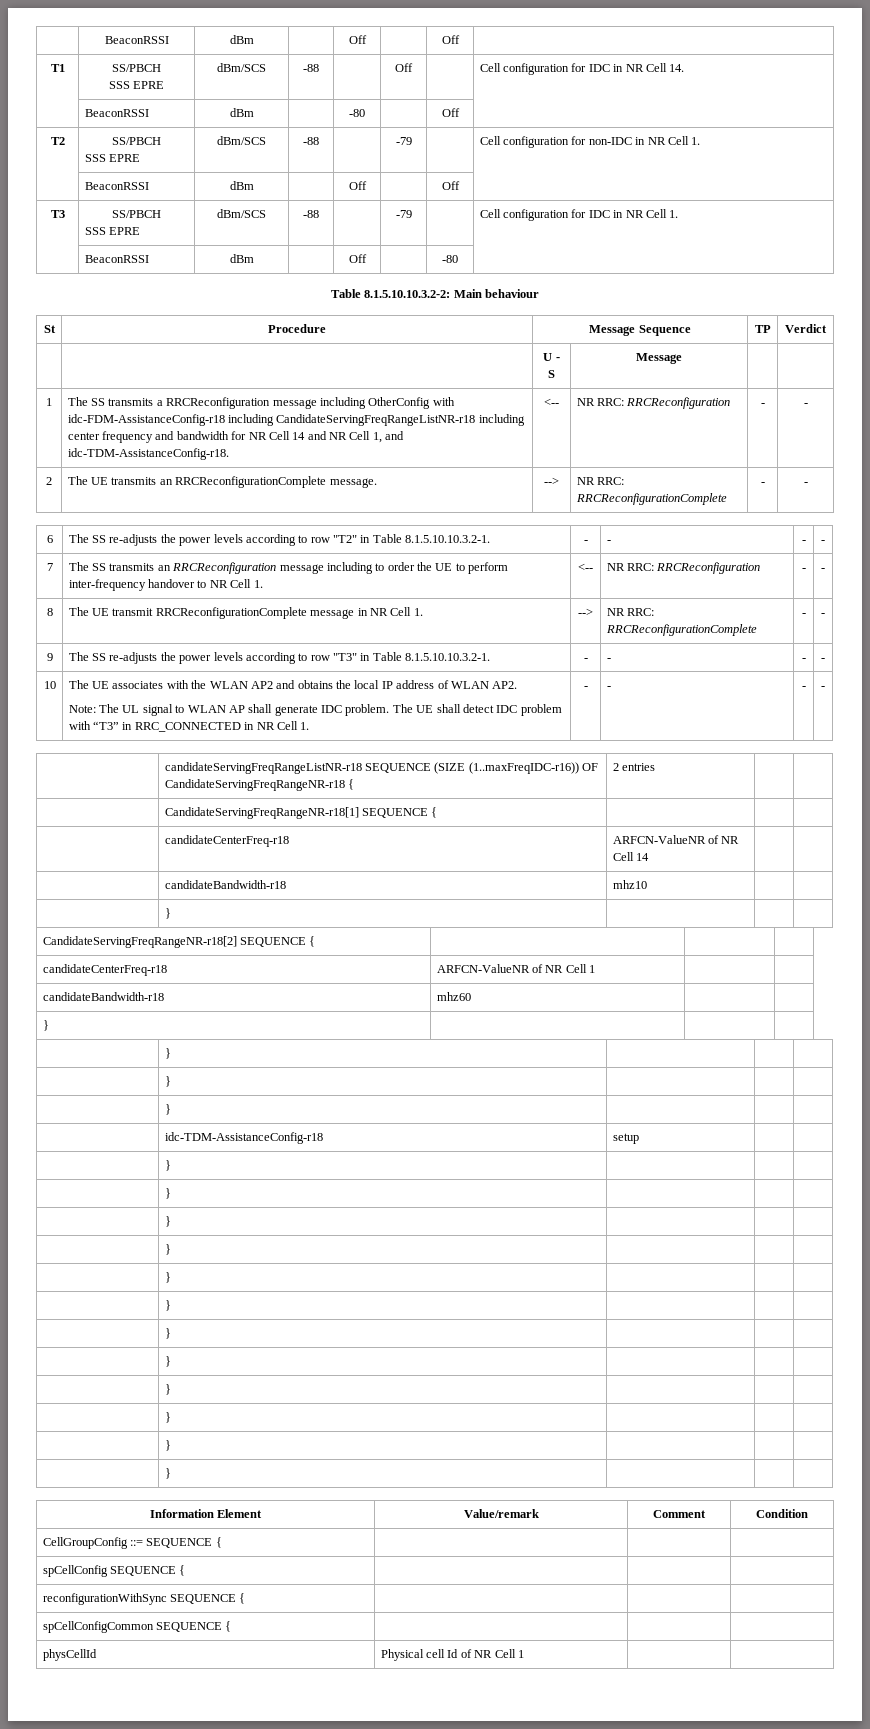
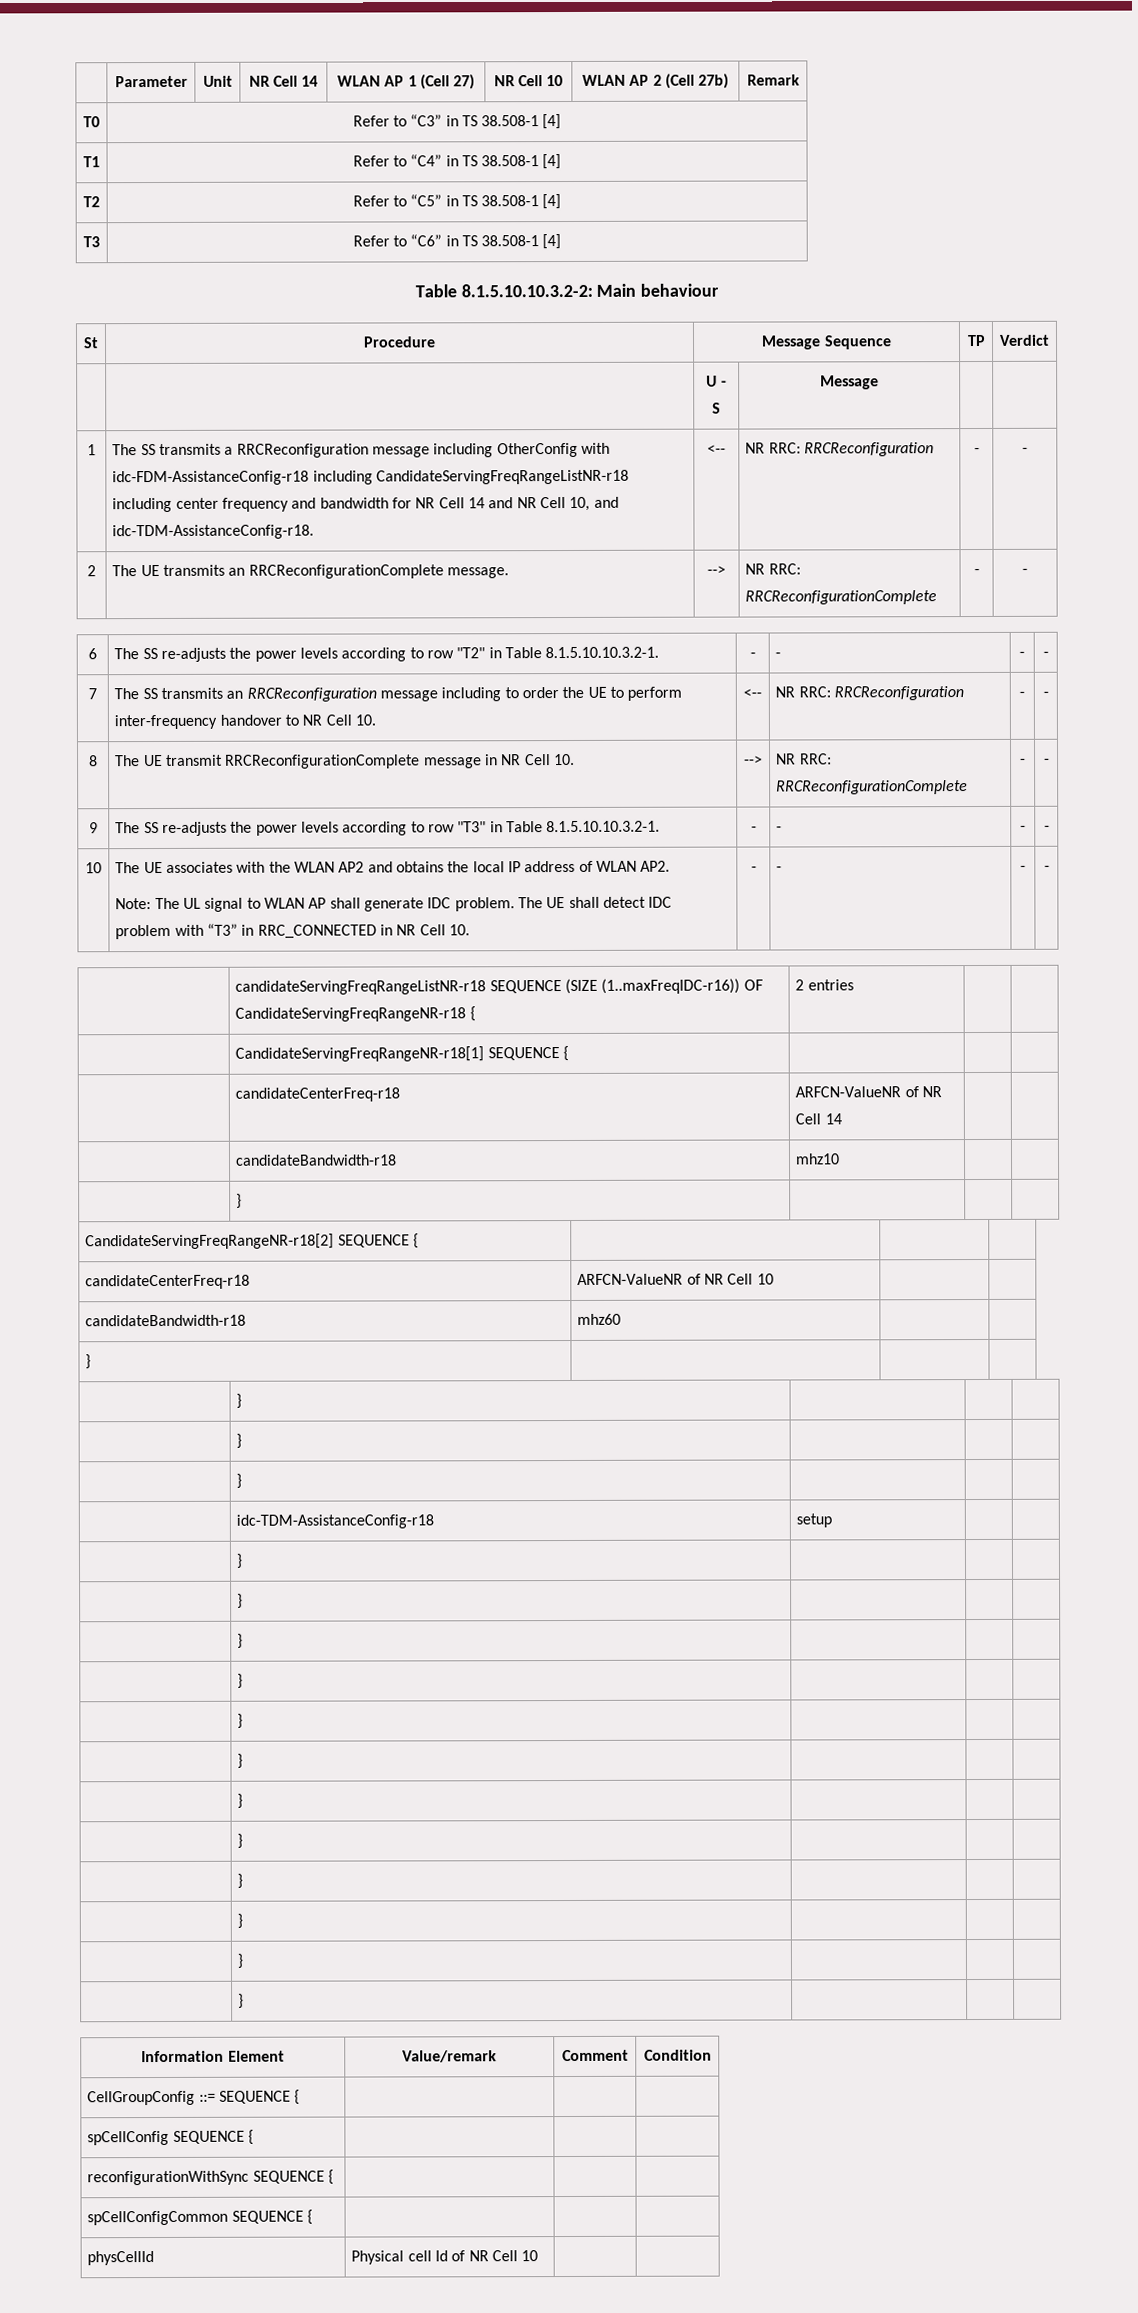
[104,36,169,44] [229,35,254,44] [348,35,367,44] [441,35,460,44] [50,64,65,72] [112,64,161,72] [108,81,165,89] [217,63,266,72] [303,64,319,72] [395,63,413,72] [479,63,685,75] [84,109,149,117] [229,108,254,117] [349,109,365,117] [441,108,460,117] [50,137,65,145] [112,137,161,145] [84,154,141,162] [217,136,266,145] [303,137,319,145] [395,137,412,145] [479,136,701,148] [84,182,149,190] [229,181,254,190] [348,181,367,190] [441,181,460,190] [50,210,65,218] [112,210,161,218] [84,227,141,235] [217,209,266,218] [303,210,319,218] [395,210,412,218] [479,209,679,221] [84,255,149,263] [229,254,254,263] [348,254,367,263] [442,255,458,263] | BeaconRSSI | dBm | | Off | | Off | // T1 | SS/PBCH // SSS EPRE | dBm/SCS | -88 | | Off | | Cell configuration for IDC in NR Cell 14. // | BeaconRSSI | dBm | | -80 | | Off | // T2 | SS/PBCH // SSS EPRE | dBm/SCS | -88 | | -79 | | Cell configuration for non-IDC in NR Cell 1. // | BeaconRSSI | dBm | | Off | | Off | // T3 | SS/PBCH // SSS EPRE | dBm/SCS | -88 | | -79 | | Cell configuration for IDC in NR Cell 1. // | BeaconRSSI | dBm | | Off | | -80 | -> [114,75,188,88] [202,75,233,87] [248,75,319,87] [336,74,476,90] [493,75,564,87] [581,73,730,89] [746,74,800,86] [83,116,100,128] [352,114,562,130] [83,156,100,168] [352,154,562,170] [83,196,100,208] [352,194,562,210] [83,236,100,248] [352,234,562,250] | Parameter | Unit | NR Cell 14 | WLAN AP 1 (Cell 27) | NR Cell 10 | WLAN AP 2 (Cell 27b) | Remark // T0 | Refer to “C3” in TS 38.508-1 [4] // T1 | Refer to “C4” in TS 38.508-1 [4] // T2 | Refer to “C5” in TS 38.508-1 [4] // T3 | Refer to “C6” in TS 38.508-1 [4]
[372,432,382,443] 1, -> [569,496,591,511] 10,
[253,580,263,588] 1. -> [355,714,377,726] 10.
[413,608,423,616] 1. -> [553,753,575,766] 10.
[300,722,310,730] 1. -> [448,924,470,936] 10.
[589,965,596,973] 1 -> [756,1273,774,1285] 10
[517,1650,524,1658] 1 -> [521,2250,539,2262] 10

